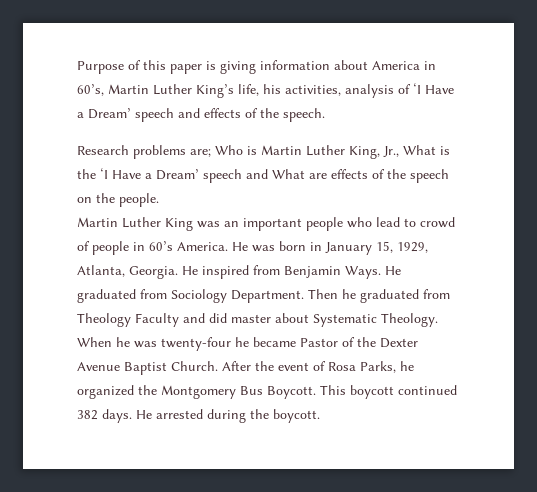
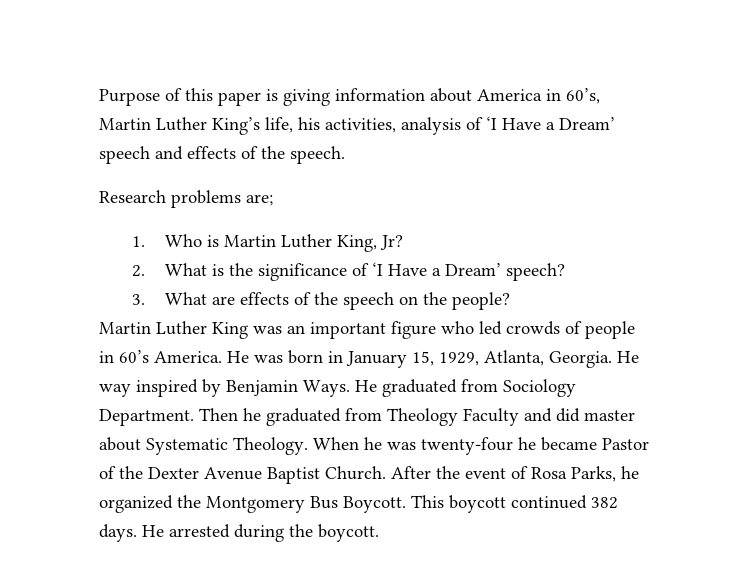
(211, 153) none -> [132,236,146,247] // 1.
[383,146,399,157] Jr., -> [380,235,404,250] [132,265,146,277] Jr? // 2.
[100,168,268,183] ‘I Have a Dream’ speech and -> [258,262,566,281] [132,294,146,305] significance of ‘I Have a Dream’ speech? // 3.
[119,193,159,207] people. -> [452,292,511,310] people?
[306,217,455,231] people who lead to crowd -> [391,321,560,339] figure who led crowds
[202,265,280,279] inspired from -> [99,379,221,397] way inspired by

